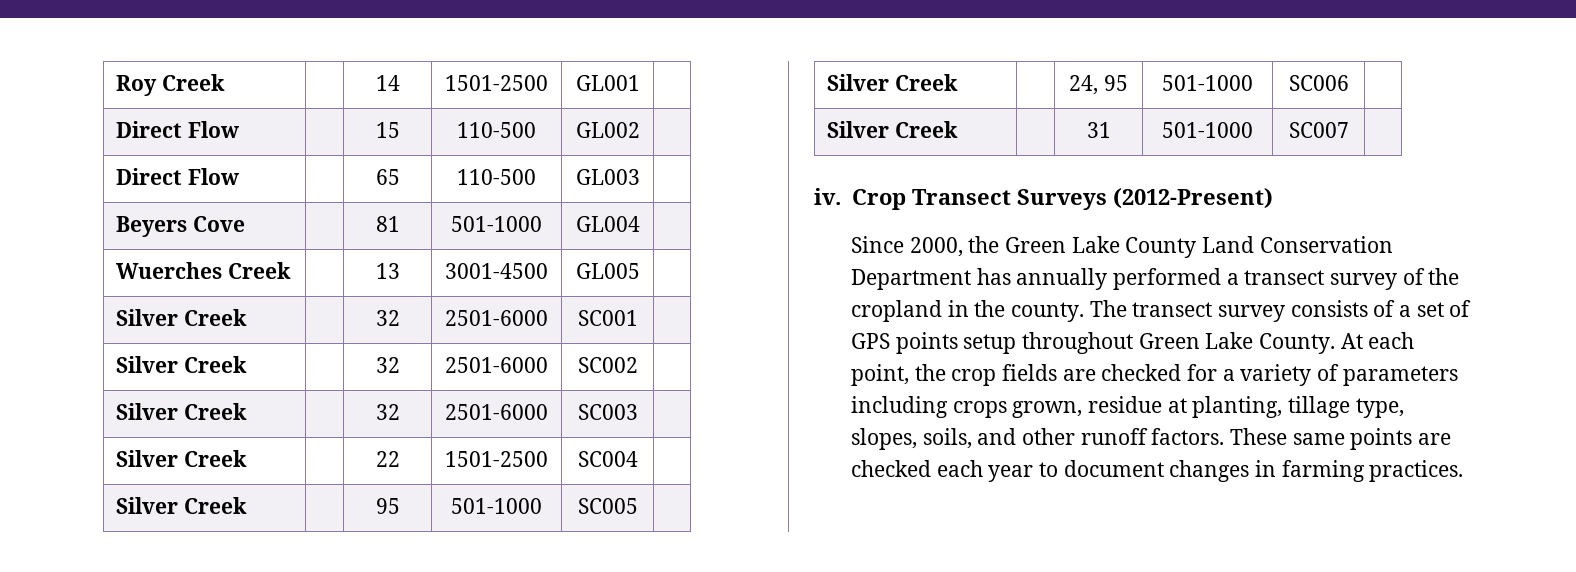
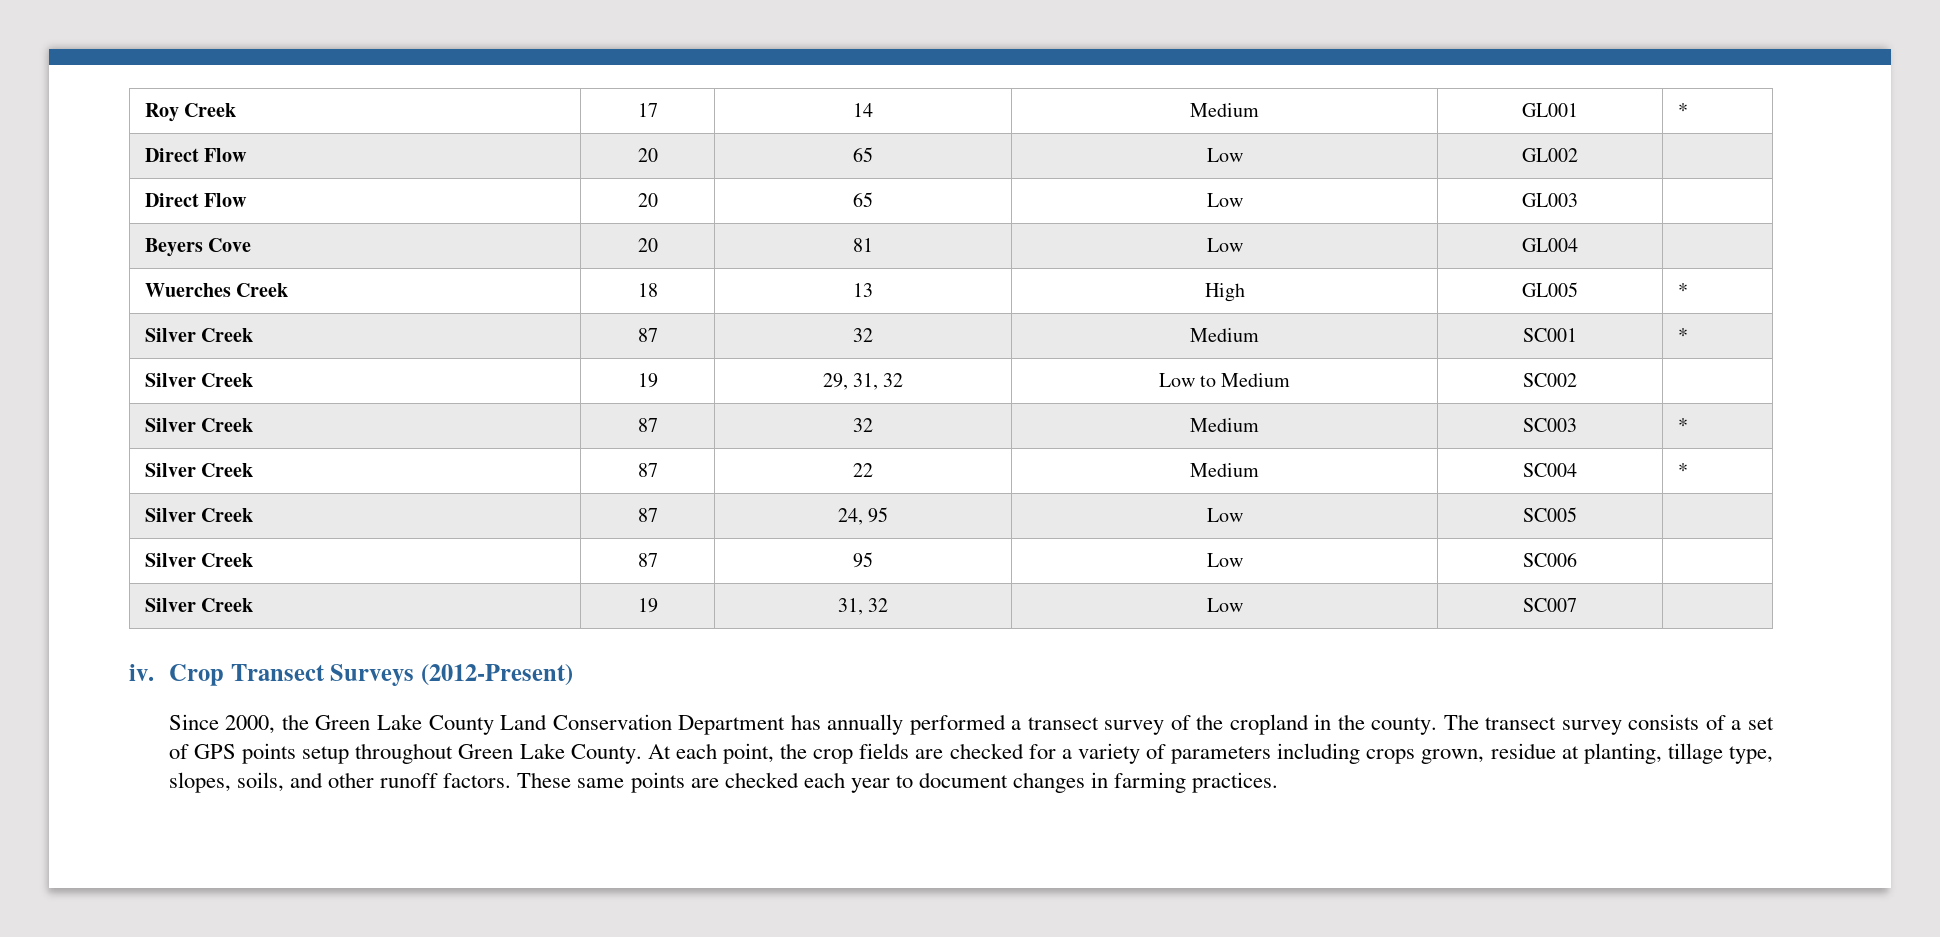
(225, 82) none -> [637,103,658,117] 17
[445,75,548,91] 1501-2500 -> [1190,103,1259,117] Medium
[116,121,239,138] [375,122,400,138] [457,122,536,138] // Direct Flow | | 15 | 110-500 -> [1677,103,1688,117] [144,148,248,162] [637,148,658,162] [853,147,873,162] [1206,148,1243,162] * // Direct Flow | 20 | 65 | Low
[375,169,400,185] [457,169,536,185] | 65 | 110-500 -> [637,193,658,207] [853,192,873,207] [1206,193,1243,207] 20 | 65 | Low
(245, 224) none -> [637,238,658,252] 20
[451,216,542,232] 501-1000 -> [1206,238,1243,252] Low
(291, 270) none -> [637,283,658,297] 18
[445,263,548,279] 3001-4500 -> [1204,283,1245,302] High
[116,309,247,326] [375,310,400,326] [445,310,548,326] // Silver Creek | | 32 | 2501-6000 -> [1677,283,1688,297] [144,328,254,342] [637,328,658,342] [853,328,873,342] [1190,328,1259,342] * // Silver Creek | 87 | 32 | Medium
[116,356,247,373] [375,357,400,373] [445,357,548,373] // Silver Creek | | 32 | 2501-6000 -> [1677,328,1688,342] [144,373,254,387] [637,373,658,388] [822,373,904,390] [1158,373,1291,387] * // Silver Creek | 19 | 29, 31, 32 | Low to Medium
[375,404,400,420] [445,404,548,420] | 32 | 2501-6000 -> [637,418,658,432] [853,418,873,432] [1190,418,1259,432] 87 | 32 | Medium
[116,450,247,467] // Silver Creek | -> [1677,418,1688,432] [144,463,254,477] [637,463,658,477] * // Silver Creek | 87
[445,451,548,467] 1501-2500 -> [1190,463,1259,477] Medium
[116,497,247,514] [375,498,400,514] [451,498,542,514] // Silver Creek | | 95 | 501-1000 -> [1677,463,1688,477] [144,508,254,522] [637,508,658,522] [837,507,889,525] [1206,508,1243,522] * // Silver Creek | 87 | 24, 95 | Low
[1069,75,1128,95] [1162,75,1253,91] | 24, 95 | 501-1000 -> [637,553,658,567] [853,552,873,568] [1206,553,1243,567] 87 | 95 | Low
[1086,122,1111,138] [1162,122,1253,138] | 31 | 501-1000 -> [637,598,658,613] [837,598,889,615] [1206,598,1243,612] 19 | 31, 32 | Low

